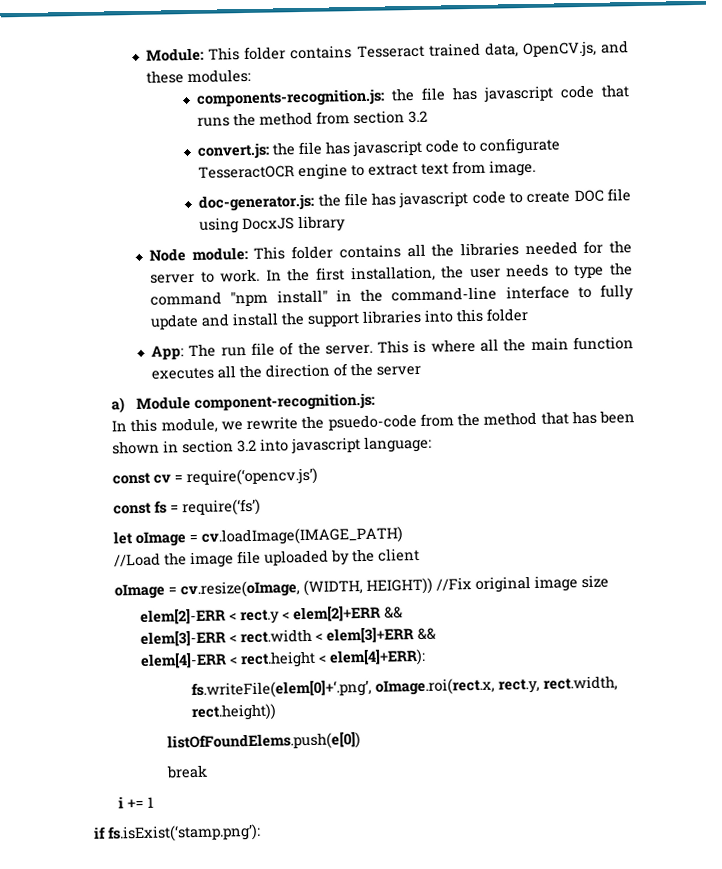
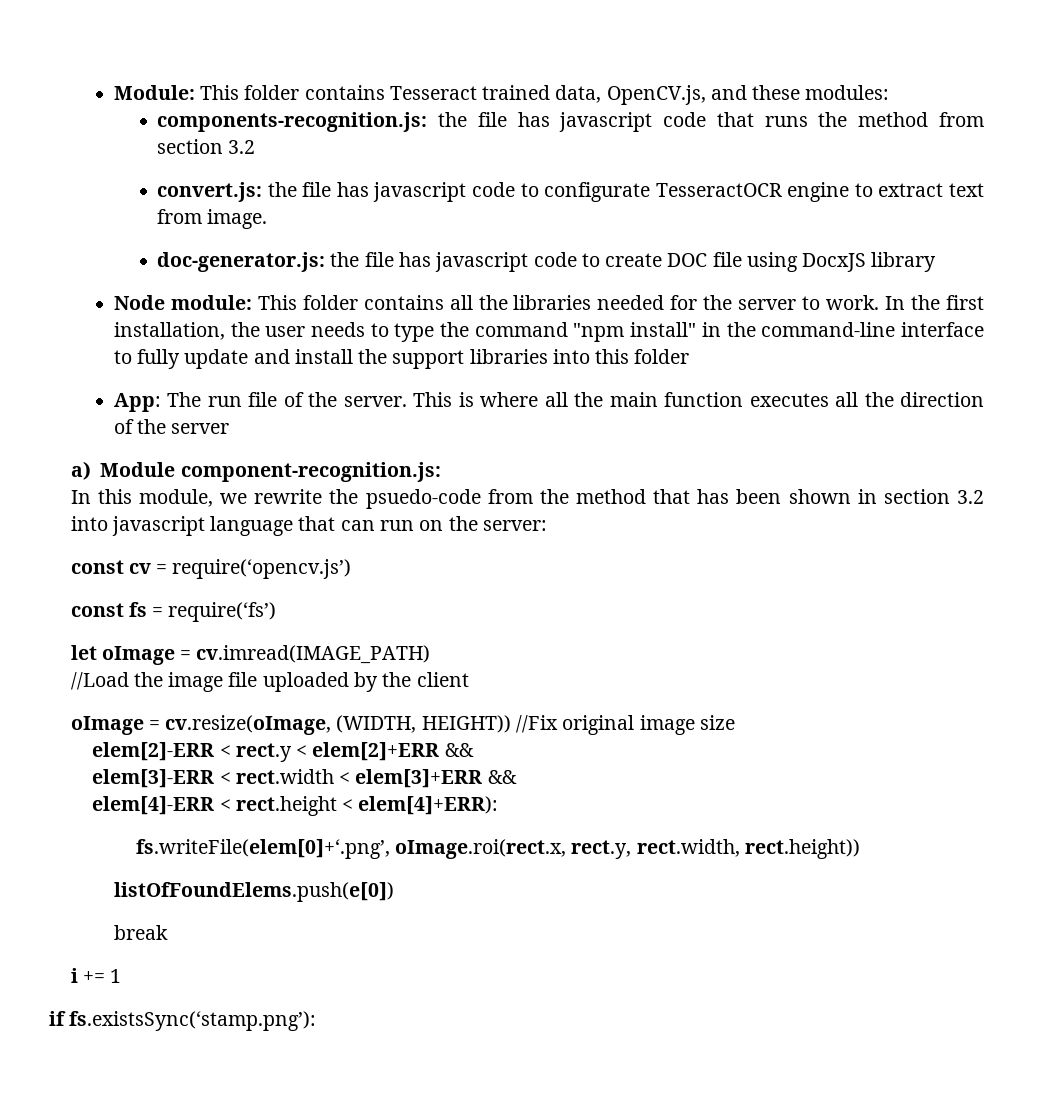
[364,435,433,453] language: -> [210,516,547,536] language that can run on the server:
[201,526,404,546] cv.loadImage(IMAGE_PATH) -> [196,645,431,664] cv.imread(IMAGE_PATH)
[107,823,261,843] fs.isExist(‘stamp.png’): -> [69,1011,317,1031] fs.existsSync(‘stamp.png’):

